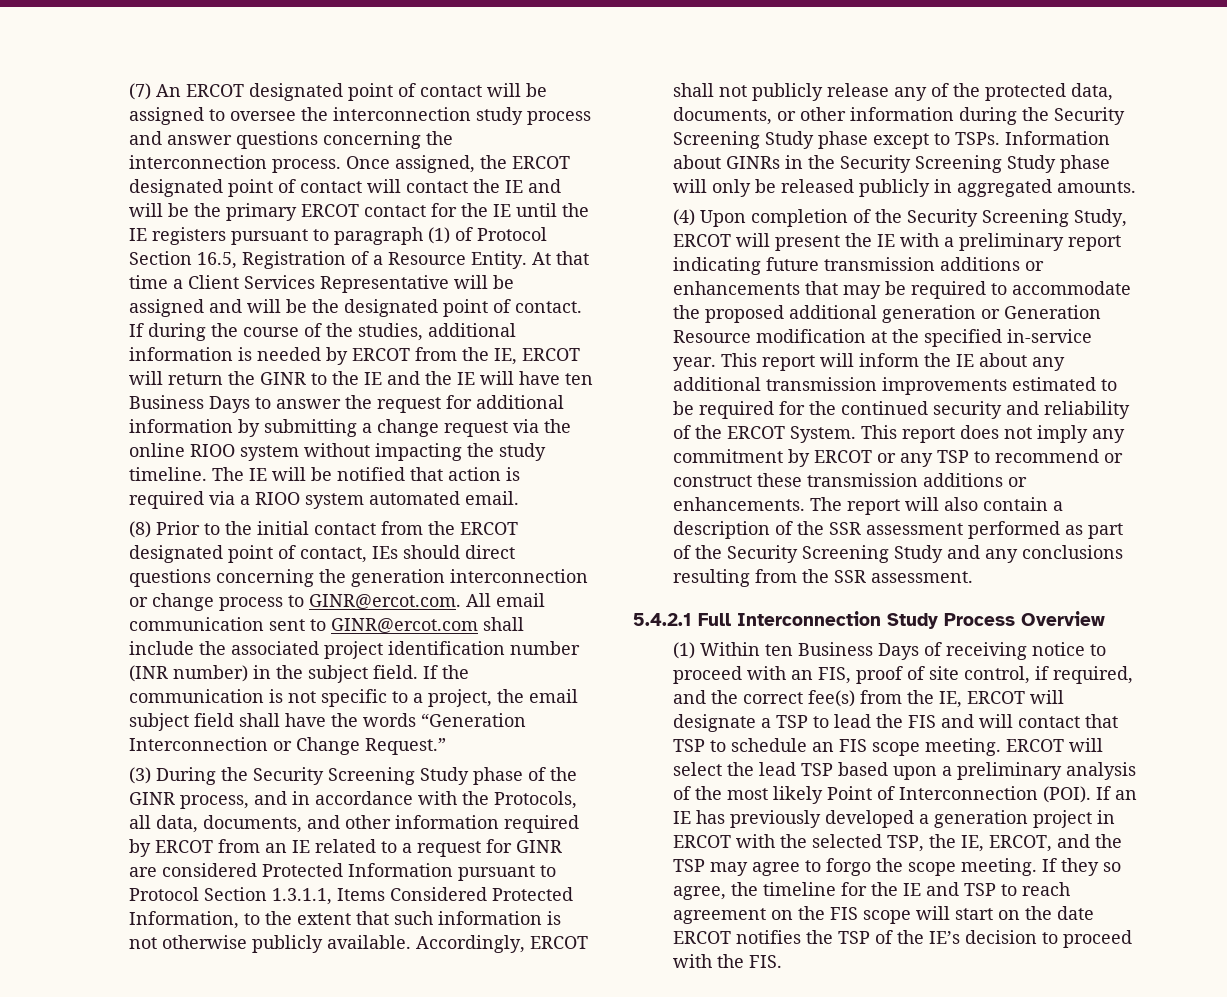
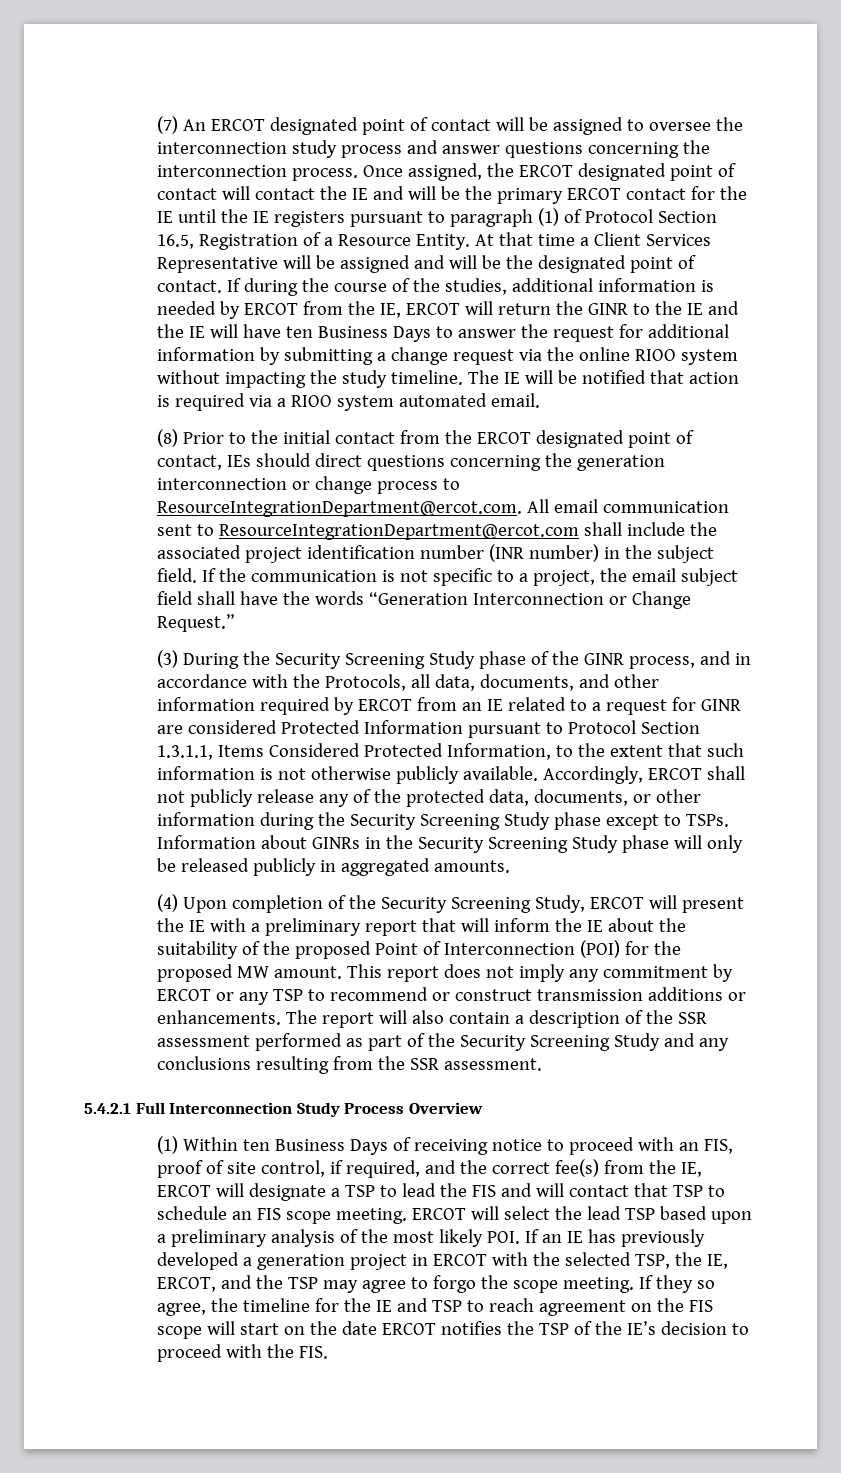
[309,594,462,609] GINR@ercot.com. -> [157,501,523,517] ResourceIntegrationDepartment@ercot.com.
[331,618,479,633] GINR@ercot.com -> [219,524,580,540] ResourceIntegrationDepartment@ercot.com
[673,257,1045,275] [673,281,1132,299] [673,305,1102,323] [673,329,1093,347] [673,353,816,371] indicating future transmission additions or enhancements that may be required to accommodate the proposed additional generation or Generation Resource modification at the specified in-service year. This report -> [422,918,457,932] that
[1032,357,1066,371] [673,377,1118,395] [673,401,1131,419] [673,425,857,443] any additional transmission improvements estimated to be required for the continued security and reliability of the ERCOT System. -> [659,918,687,932] [157,940,682,959] [157,964,343,982] the suitability of the proposed Point of Interconnection (POI) for the proposed MW amount.
[757,473,803,487] these -> (533, 995) none
[827,786,1092,803] Point of Interconnection (POI). -> [487,1231,521,1244] POI.

